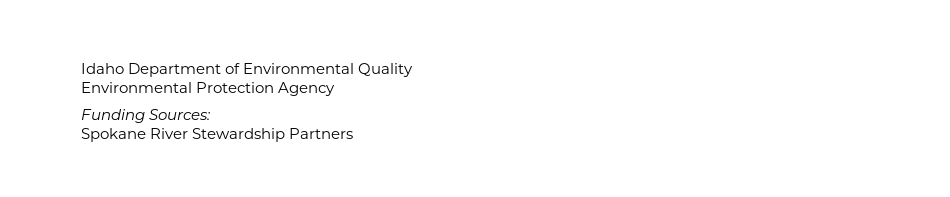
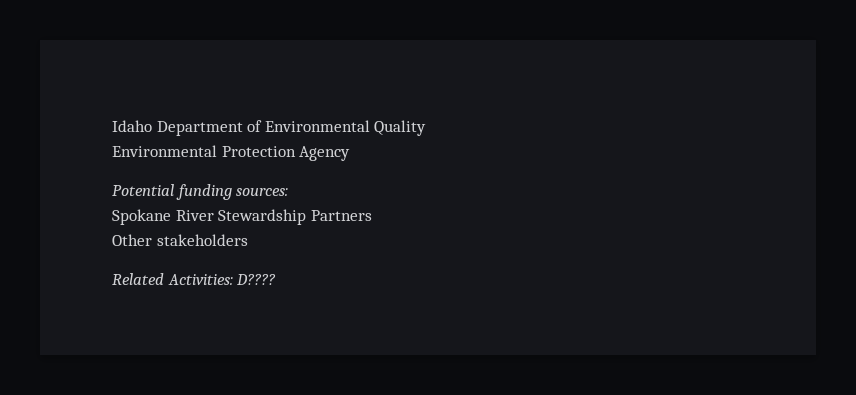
[81,109,212,123] Funding Sources: -> [112,184,289,200] Potential funding sources:
(354, 133) none -> [112,234,248,246] [112,273,277,285] // Other stakeholders // Related Activities: D????

